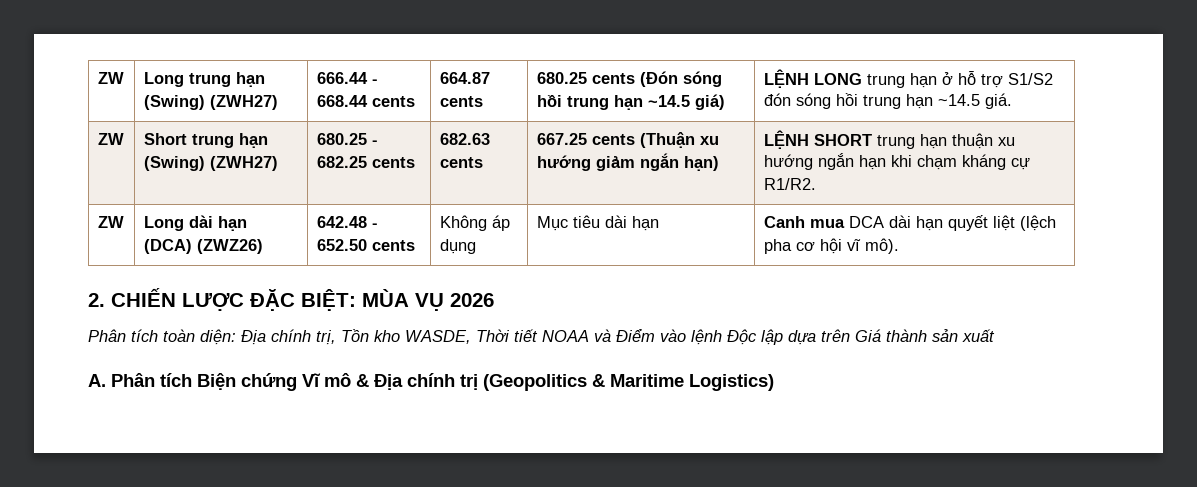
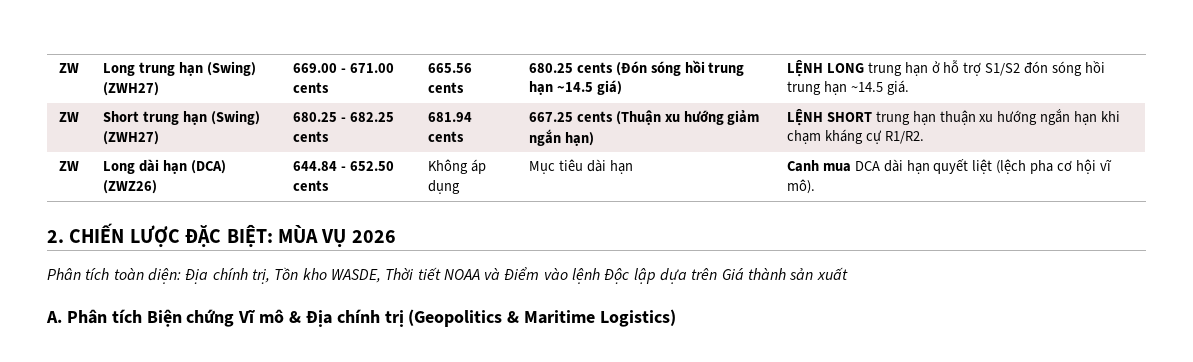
[316,72,378,84] [316,95,415,107] [439,72,490,84] 666.44 - 668.44 cents | 664.87 -> [292,63,394,73] [292,82,329,93] [427,63,472,73] 669.00 - 671.00 cents | 665.56
[439,133,490,145] 682.63 -> [427,112,472,122] 681.94
[316,216,367,228] 642.48 -> [292,161,337,171] 644.84

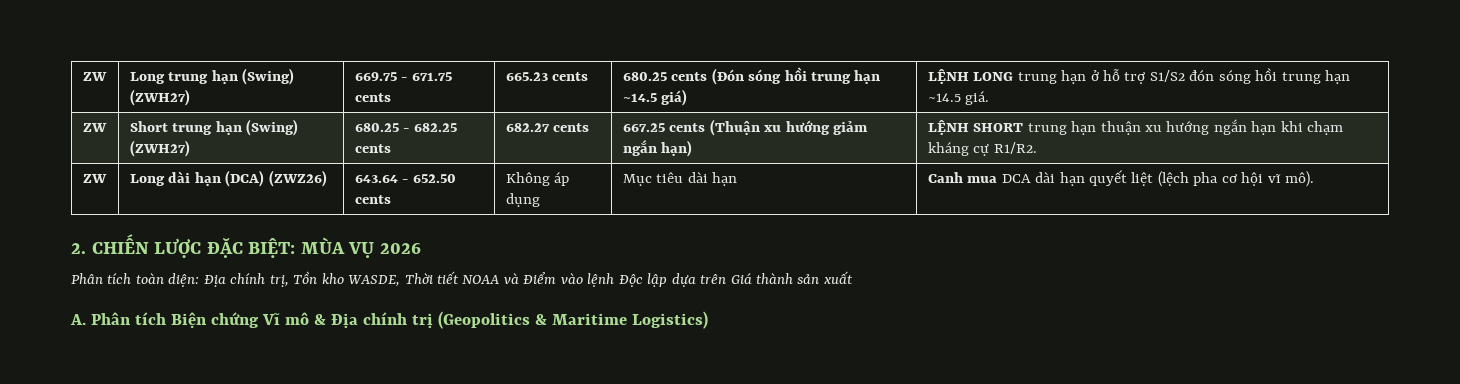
[292,63,394,73] [292,82,329,93] [427,63,472,73] 669.00 - 671.00 cents | 665.56 -> [354,72,452,81] [354,93,391,102] [505,72,548,81] 669.75 - 671.75 cents | 665.23
[427,112,472,122] 681.94 -> [505,123,550,132] 682.27
[292,161,337,171] 644.84 -> [354,175,398,183] 643.64

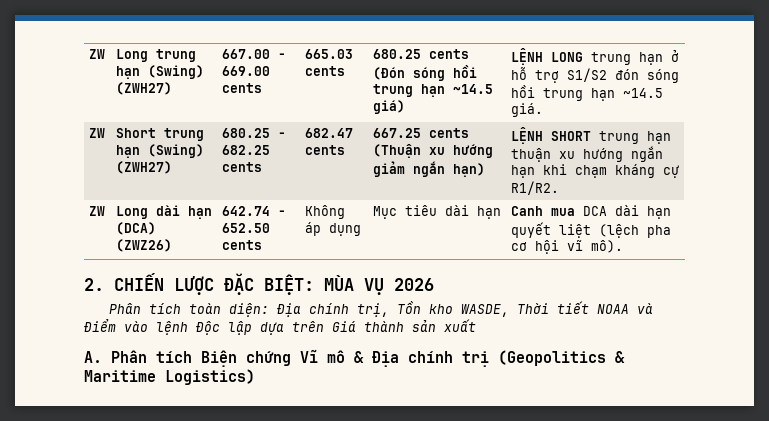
[354,72,452,81] [354,93,391,102] [505,72,548,81] 669.75 - 671.75 cents | 665.23 -> [222,49,287,59] [222,66,271,76] [222,83,263,93] [305,49,354,59] 667.00 - 669.00 cents | 665.03
[505,123,550,132] 682.27 -> [305,128,354,138] 682.47
[354,175,398,183] 643.64 -> [222,206,271,216] 642.74

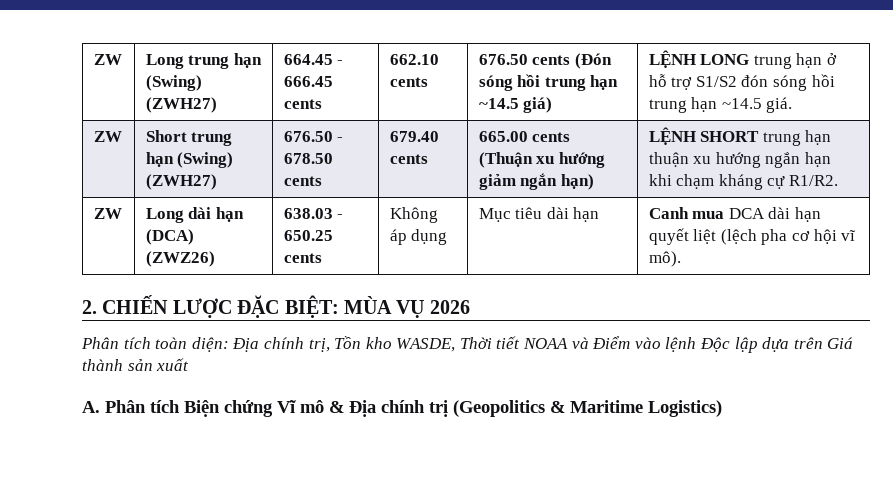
[222,49,287,59] [222,66,271,76] [222,83,263,93] [305,49,354,59] [305,66,346,76] [373,49,422,59] 667.00 - 669.00 cents | 665.03 cents | 680.25 -> [283,54,344,65] [283,76,333,87] [283,99,322,109] [389,54,439,65] [389,77,428,87] [478,54,528,65] 664.45 - 666.45 cents | 662.10 cents | 676.50
[222,128,287,138] [222,145,271,155] [222,162,263,172] [305,128,354,138] [305,145,346,155] [373,128,422,138] 680.25 - 682.25 cents | 682.47 cents | 667.25 -> [283,131,344,142] [283,153,333,164] [283,176,322,186] [389,131,439,142] [389,154,428,164] [478,131,528,142] 676.50 - 678.50 cents | 679.40 cents | 665.00
[222,206,287,216] [222,223,271,233] 642.74 - 652.50 -> [283,208,344,219] [283,230,333,241] 638.03 - 650.25

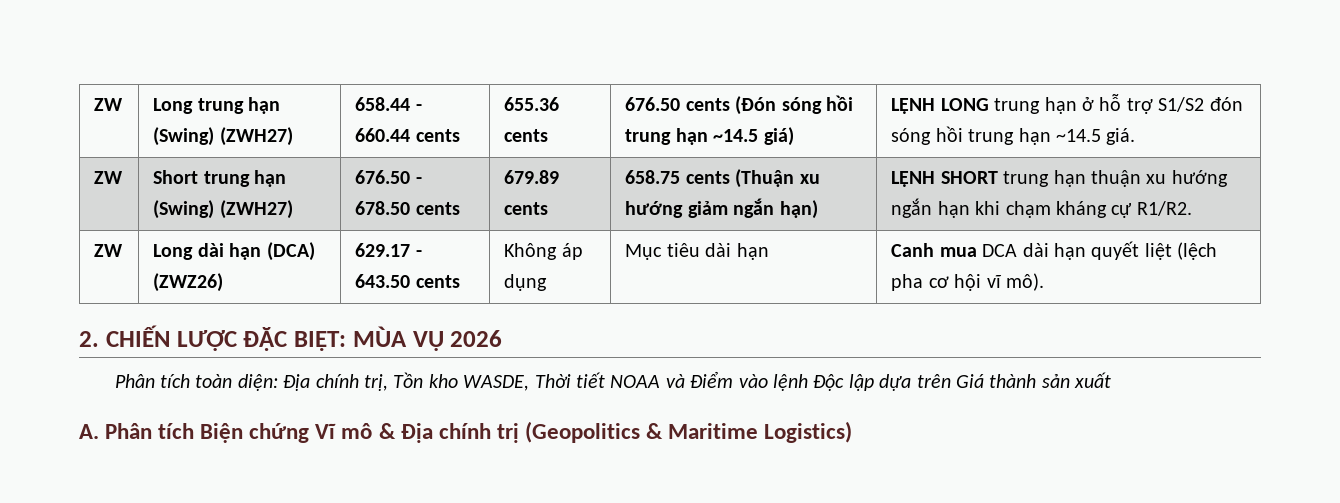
[283,54,344,65] [283,76,333,87] [283,99,322,109] [389,54,439,65] 664.45 - 666.45 cents | 662.10 -> [355,97,422,111] [355,128,460,142] [504,97,560,111] 658.44 - 660.44 cents | 655.36
[389,131,439,142] [389,154,428,164] [478,131,528,142] 679.40 cents | 665.00 -> [504,170,560,184] [504,202,549,215] [625,170,681,184] 679.89 cents | 658.75
[283,208,344,219] [283,230,333,241] 638.03 - 650.25 -> [355,243,422,257] [355,274,411,288] 629.17 - 643.50

